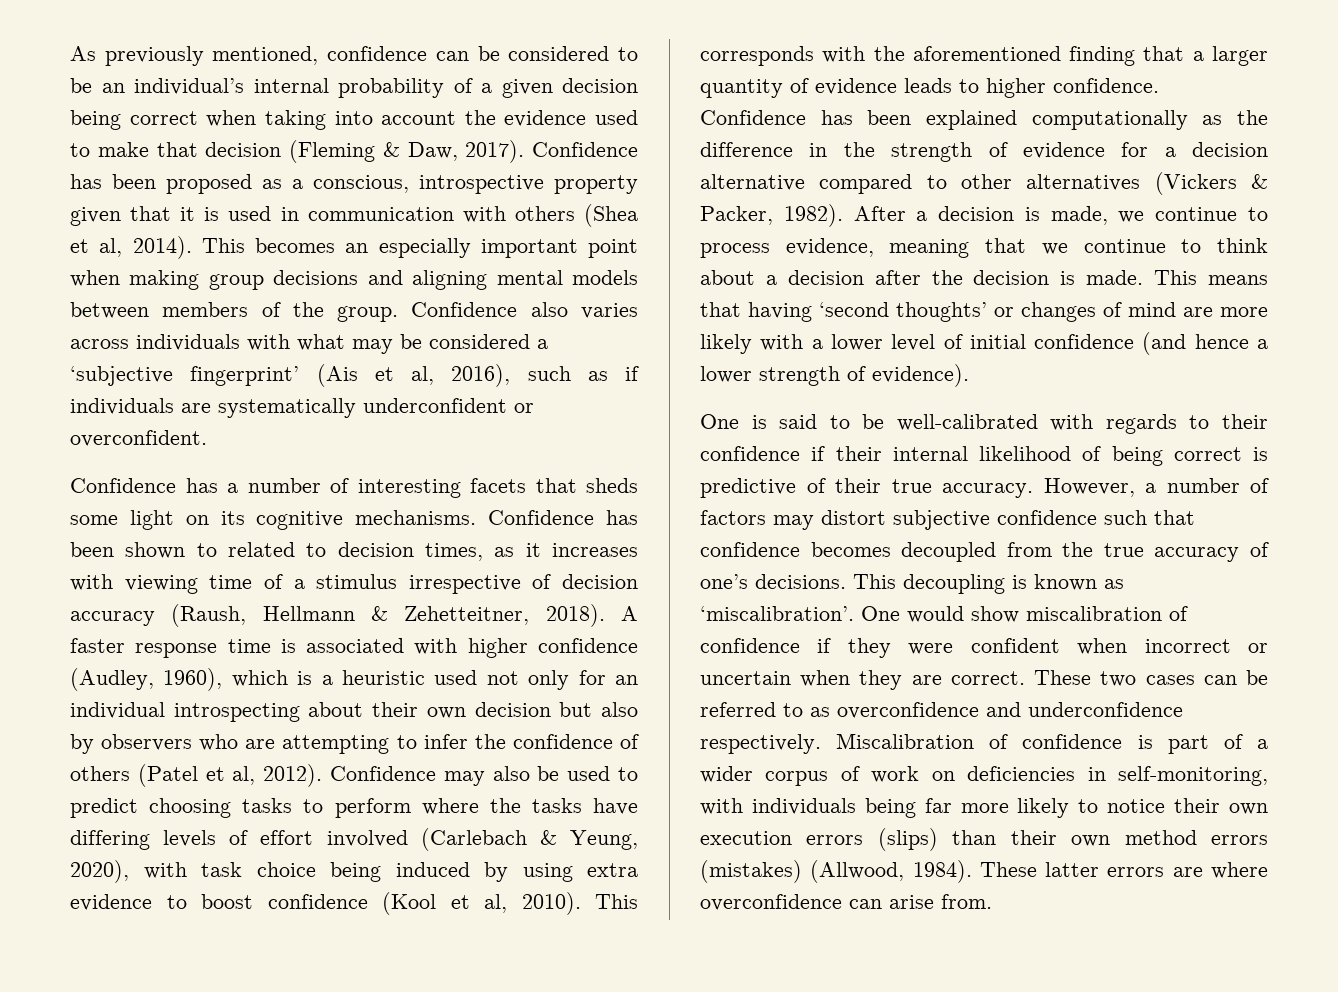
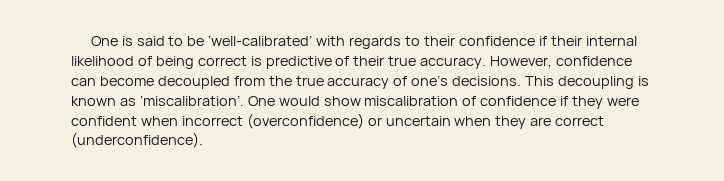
[70,46,638,66] [70,78,638,98] [70,110,638,130] [70,140,638,163] [70,174,638,194] [70,204,638,227] [70,236,638,259] [70,270,638,290] [70,302,638,322] [70,334,548,354] [70,364,639,387] [70,398,534,418] [70,430,207,447] [70,478,638,498] [70,510,638,530] [70,542,638,561] [70,574,638,594] [70,604,638,627] [70,638,638,658] [70,668,638,691] [70,702,638,722] [70,734,639,754] [70,764,638,787] [70,798,638,818] [70,828,638,851] [70,860,638,883] [70,892,638,915] [700,46,1268,66] [700,78,1159,98] [700,110,1268,130] [700,142,1268,162] [700,172,1268,195] [700,204,1268,227] [700,238,1268,258] [700,270,1268,285] [700,302,1268,322] [700,332,1268,355] [700,364,969,387] As previously mentioned, confidence can be considered to be an individual’s internal probability of a given decision being correct when taking into account the evidence used to make that decision (Fleming & Daw, 2017). Confidence has been proposed as a conscious, introspective property given that it is used in communication with others (Shea et al, 2014). This becomes an especially important point when making group decisions and aligning mental models between members of the group. Confidence also varies across individuals with what may be considered a ‘subjective fingerprint’ (Ais et al, 2016), such as if individuals are systematically underconfident or overconfident. // Confidence has a number of interesting facets that sheds some light on its cognitive mechanisms. Confidence has been shown to related to decision times, as it increases with viewing time of a stimulus irrespective of decision accuracy (Raush, Hellmann & Zehetteitner, 2018). A faster response time is associated with higher confidence (Audley, 1960), which is a heuristic used not only for an individual introspecting about their own decision but also by observers who are attempting to infer the confidence of others (Patel et al, 2012). Confidence may also be used to predict choosing tasks to perform where the tasks have differing levels of effort involved (Carlebach & Yeung, 2020), with task choice being induced by using extra evidence to boost confidence (Kool et al, 2010). This corresponds with the aforementioned finding that a larger quantity of evidence leads to higher confidence. Confidence has been explained computationally as the difference in the strength of evidence for a decision alternative compared to other alternatives (Vickers & Packer, 1982). After a decision is made, we continue to process evidence, meaning that we continue to think about a decision after the decision is made. This means that having ‘second thoughts’ or changes of mind are more likely with a lower level of initial confidence (and hence a lower strength of evidence). // -> (90, 41) none
[896,414,1038,431] well-calibrated -> [208,35,313,46] ‘well-calibrated’
[1145,478,1269,493] [700,510,1195,530] [700,542,891,557] a number of factors may distort subjective confidence such that confidence becomes -> [556,56,633,66] [71,76,154,86] confidence can become
(1231, 646) none -> [246,113,364,129] (overconfidence)
[950,670,1268,687] [700,702,1183,719] [700,733,1268,754] [700,766,1268,786] [700,798,1268,818] [700,828,1268,851] [700,860,1268,883] [700,894,992,911] correct. These two cases can be referred to as overconfidence and underconfidence respectively. Miscalibration of confidence is part of a wider corpus of work on deficiencies in self-monitoring, with individuals being far more likely to notice their own execution errors (slips) than their own method errors (mistakes) (Allwood, 1984). These latter errors are where overconfidence can arise from. -> [555,116,605,126] [71,132,203,148] correct (underconfidence).

